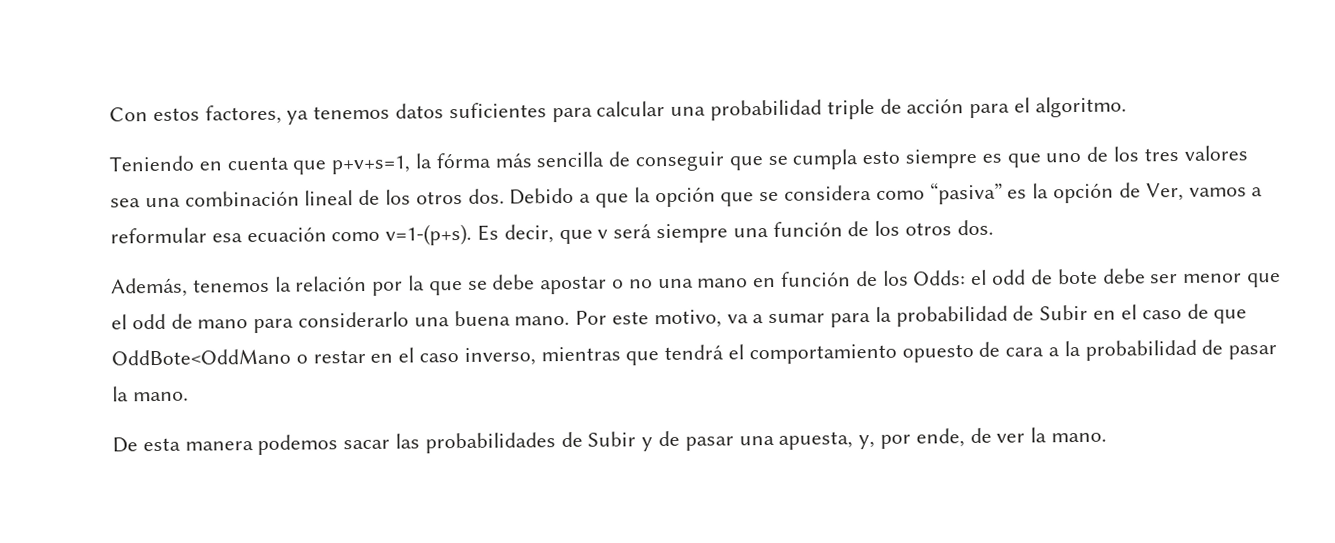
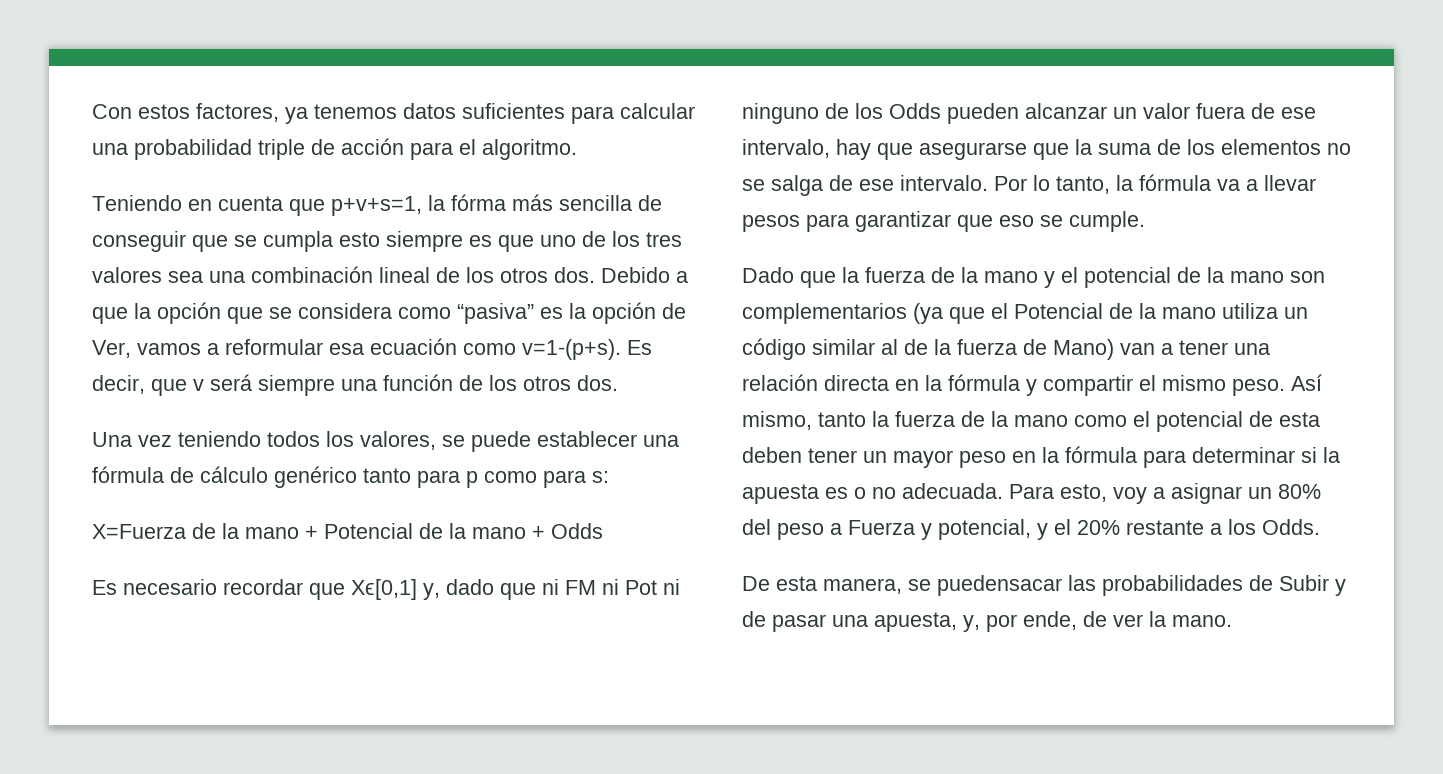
[111,268,1281,298] [111,303,1248,334] [111,339,1278,366] [112,386,189,402] Además, tenemos la relación por la que se debe apostar o no una mano en función de los Odds: el odd de bote debe ser menor que el odd de mano para considerarlo una buena mano. Por este motivo, va a sumar para la probabilidad de Subir en el caso de que OddBote<OddMano o restar en el caso inverso, mientras que tendrá el comportamiento opuesto de cara a la probabilidad de pasar la mano. -> [92,431,679,452] [92,466,609,488] [92,523,603,539] [92,579,680,600] [742,103,1316,124] [742,139,1351,160] [742,174,1316,196] [742,211,1145,232] [742,267,1325,288] [742,303,1308,324] [742,338,1270,360] [742,374,1322,396] [742,411,1320,432] [742,446,1340,468] [742,483,1321,504] [742,519,1320,540] Una vez teniendo todos los valores, se puede establecer una fórmula de cálculo genérico tanto para p como para s: // X=Fuerza de la mano + Potencial de la mano + Odds // Es necesario recordar que Xϵ[0,1] y, dado que ni FM ni Pot ni ninguno de los Odds pueden alcanzar un valor fuera de ese intervalo, hay que asegurarse que la suma de los elementos no se salga de ese intervalo. Por lo tanto, la fórmula va a llevar pesos para garantizar que eso se cumple. // Dado que la fuerza de la mano y el potencial de la mano son complementarios (ya que el Potencial de la mano utiliza un código similar al de la fuerza de Mano) van a tener una relación directa en la fórmula y compartir el mismo peso. Así mismo, tanto la fuerza de la mano como el potencial de esta deben tener un mayor peso en la fórmula para determinar si la apuesta es o no adecuada. Para esto, voy a asignar un 80% del peso a Fuerza y potencial, y el 20% restante a los Odds.
[184,434,391,456] manera podemos sacar -> [823,575,1062,596] manera, se puedensacar

